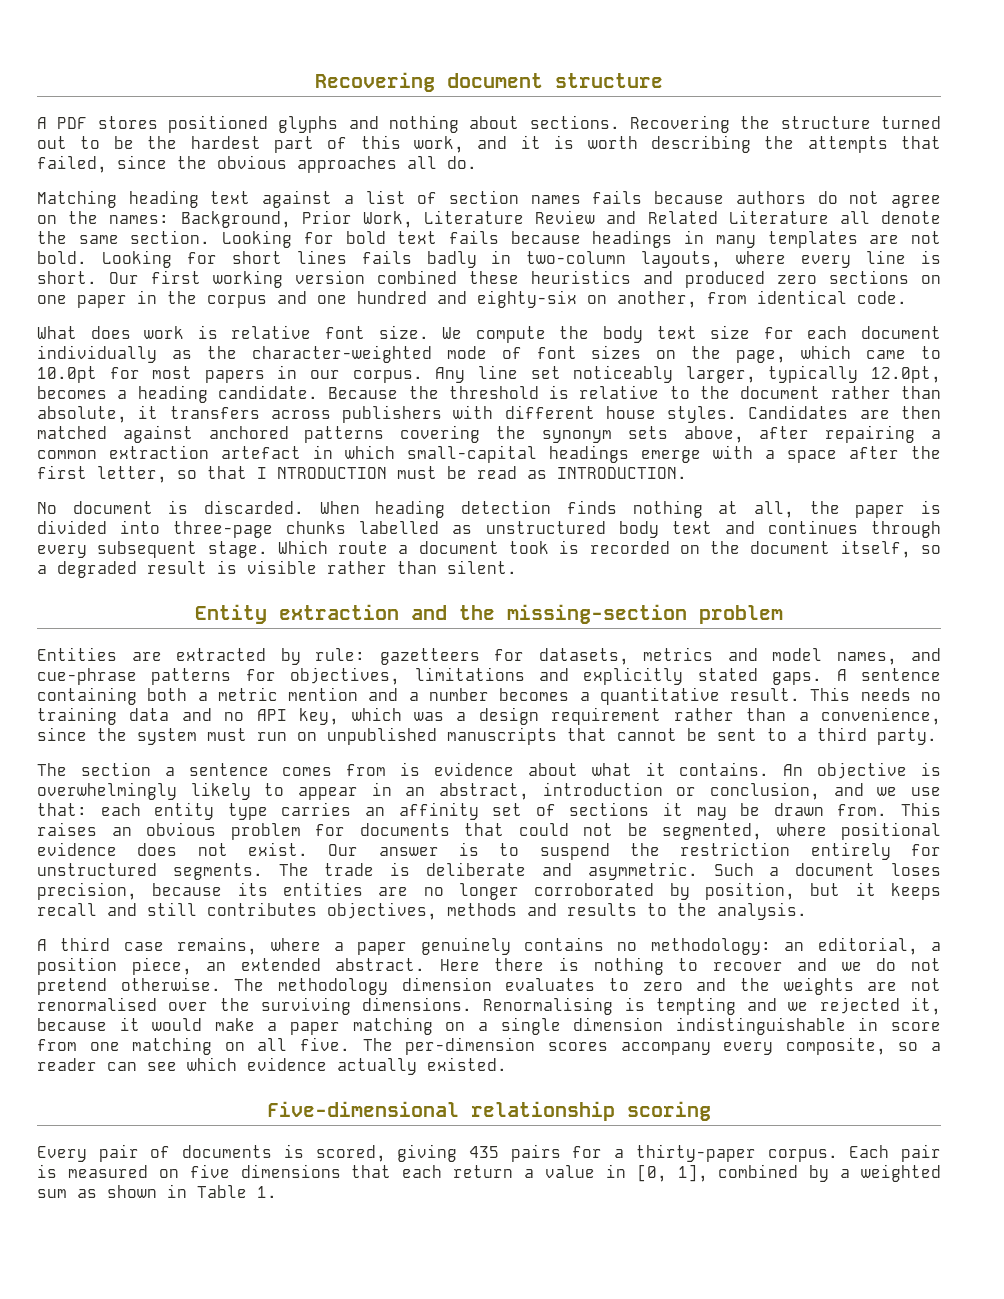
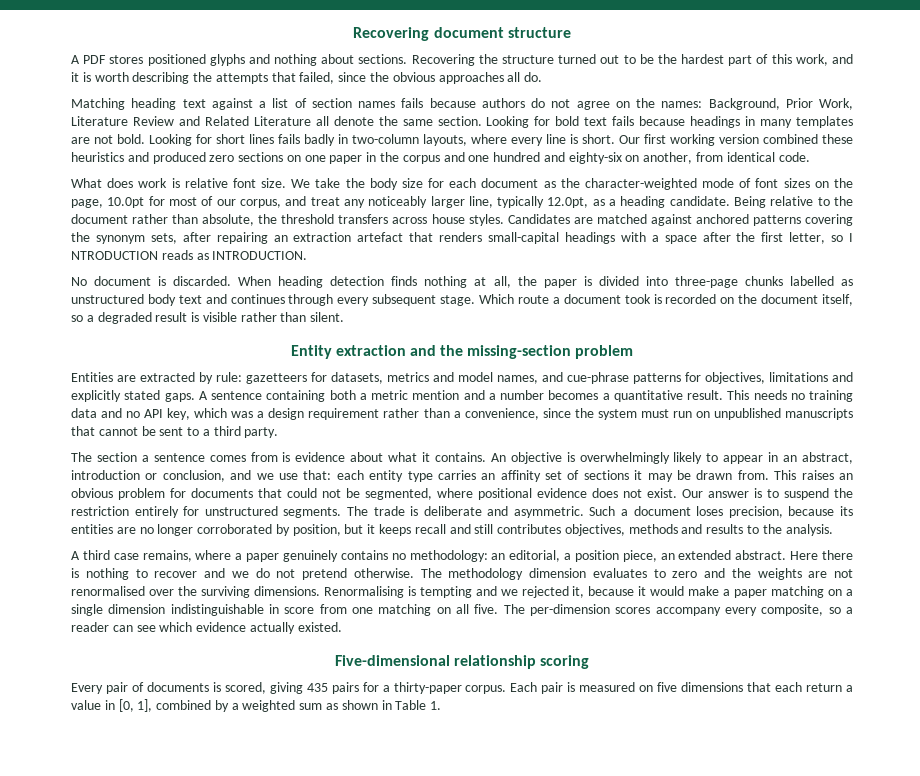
[475,326,546,343] compute -> [315,178,341,188] take
[656,326,697,339] text -> (398, 184) none
[37,345,157,363] individually -> (539, 183) none
[801,345,941,359] [37,365,756,383] which came to 10.0pt for most papers in our corpus. Any line set noticeably larger, -> [107,196,493,208] 10.0pt for most of our corpus, and treat any noticeably larger line,
[37,386,107,399] becomes -> [592,199,605,206] as
[328,385,570,399] Because the threshold is -> [734,196,767,208] Being
[138,405,595,423] it transfers across publishers with different -> [258,214,428,224] the threshold transfers across
[900,406,941,419] then -> (593, 220) none
[627,425,942,443] [37,445,395,459] sets above, after repairing a common extraction artefact in which -> [150,232,483,244] sets, after repairing an extraction artefact that renders
[641,450,701,463] emerge -> (615, 238) none
[207,466,247,479] that -> (844, 238) none
[397,466,517,479] must be read -> [161,250,193,260] reads

